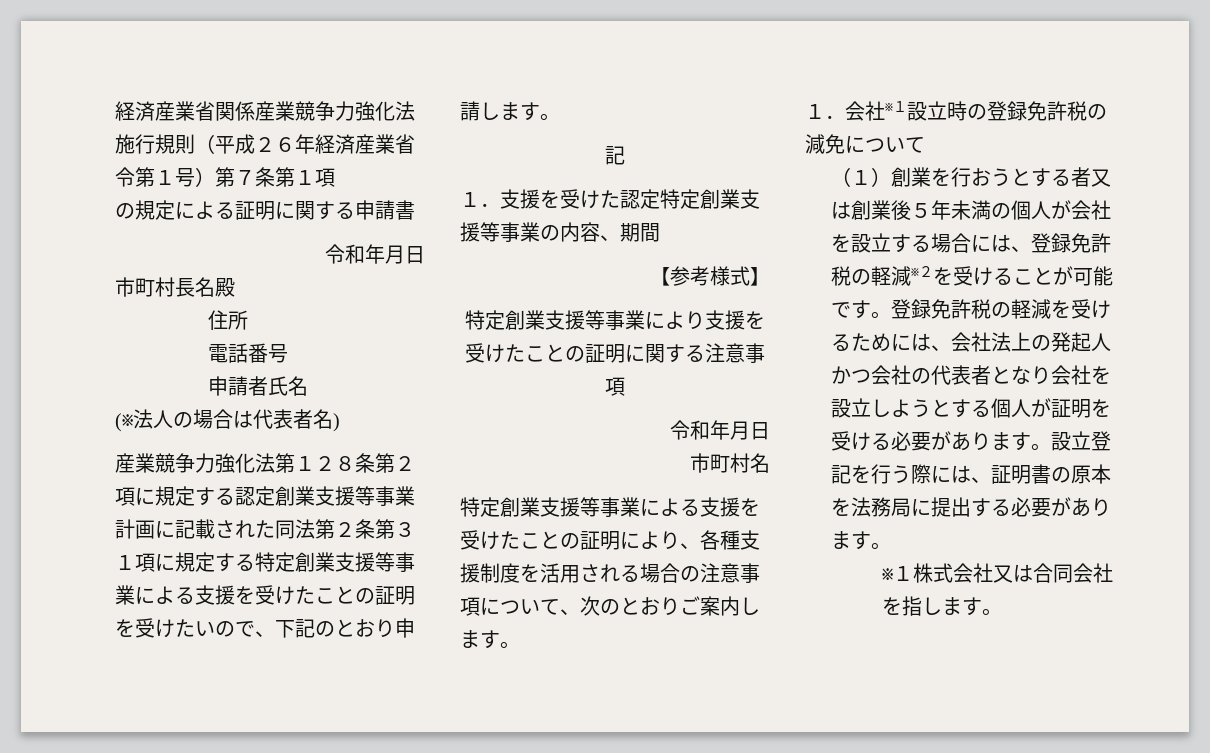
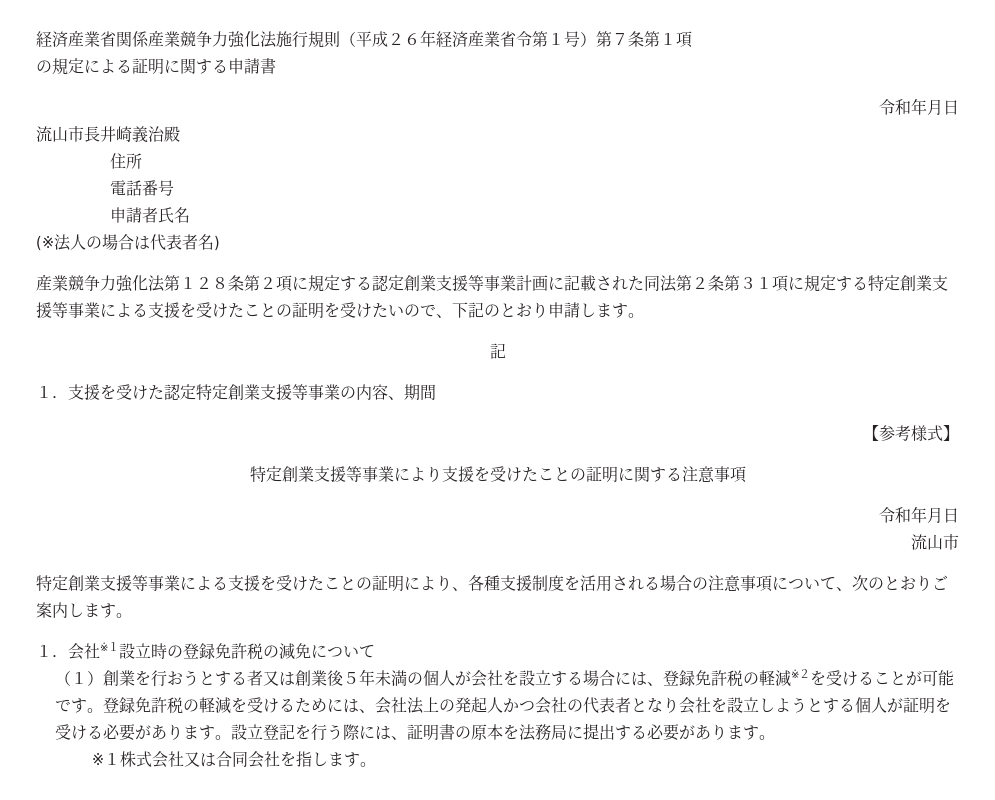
[115,277,215,297] 市町村長名 -> [36,126,165,143] 流山市長井崎義治
[690,453,770,473] 市町村名 -> [911,534,959,550] 流山市

